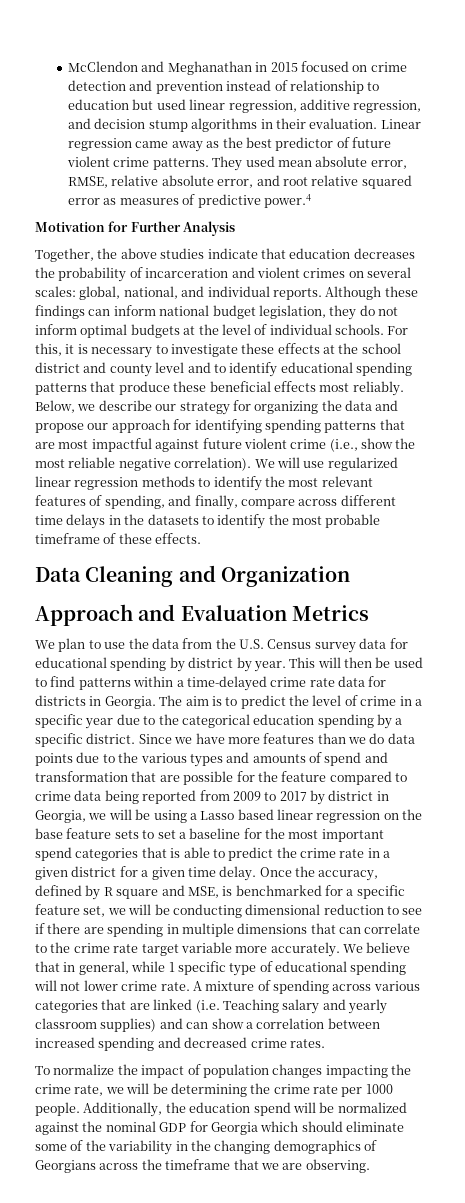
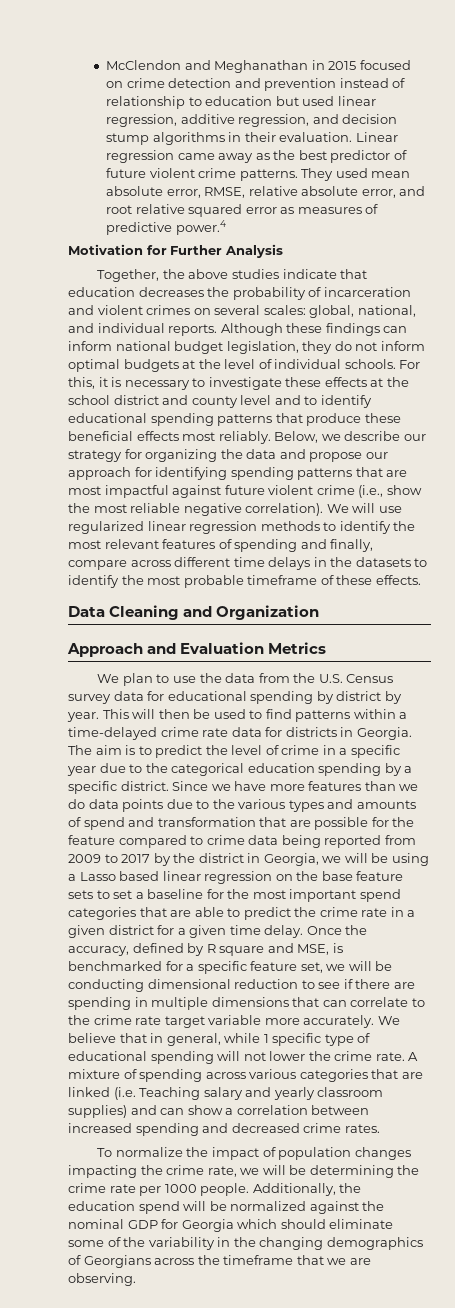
[104,495,165,509] spending, -> [234,539,298,552] spending
(325, 797) none -> [173,853,196,863] the
[170,848,181,858] is -> [170,910,192,917] are
(118, 985) none -> [308,1051,331,1061] the

